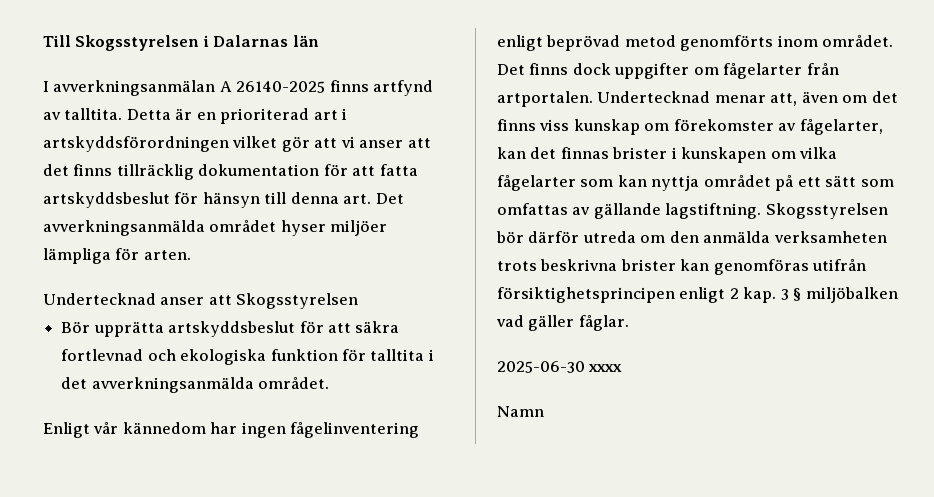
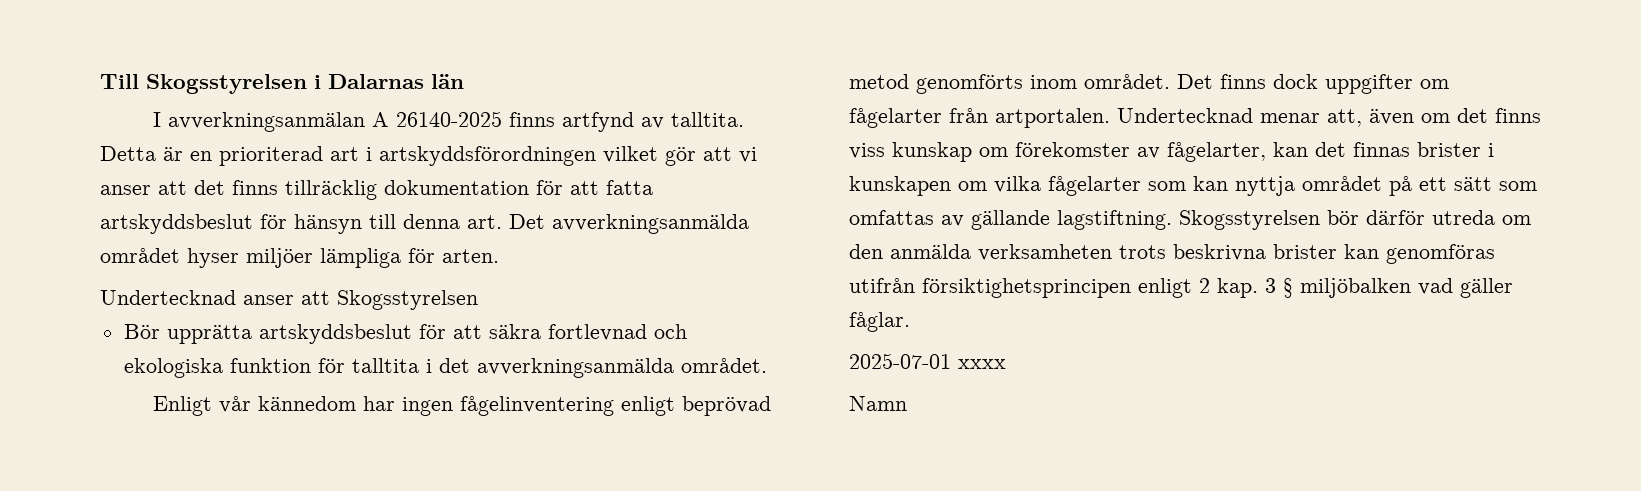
[497,361,585,373] 2025-06-30 -> [849,353,951,369] 2025-07-01

